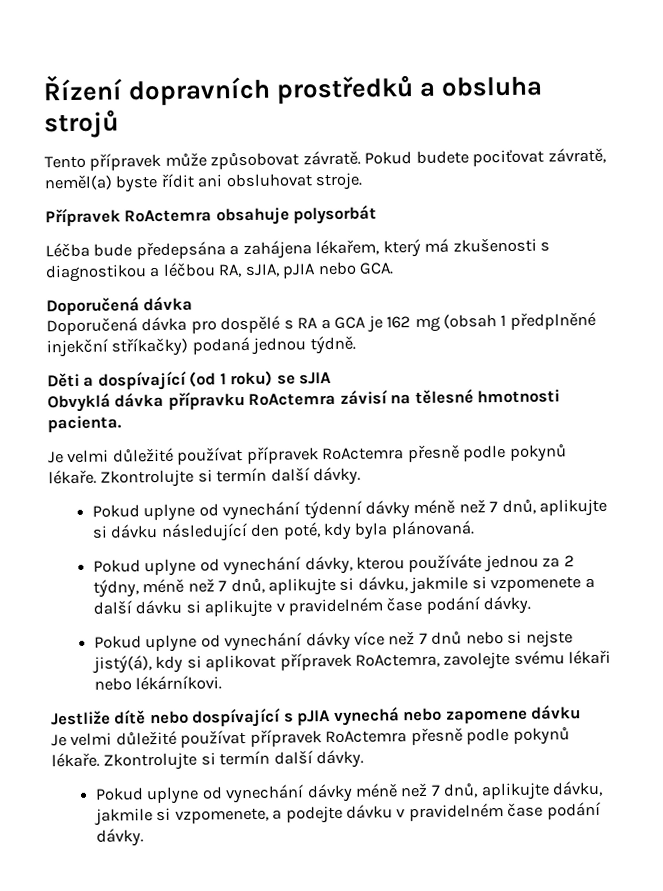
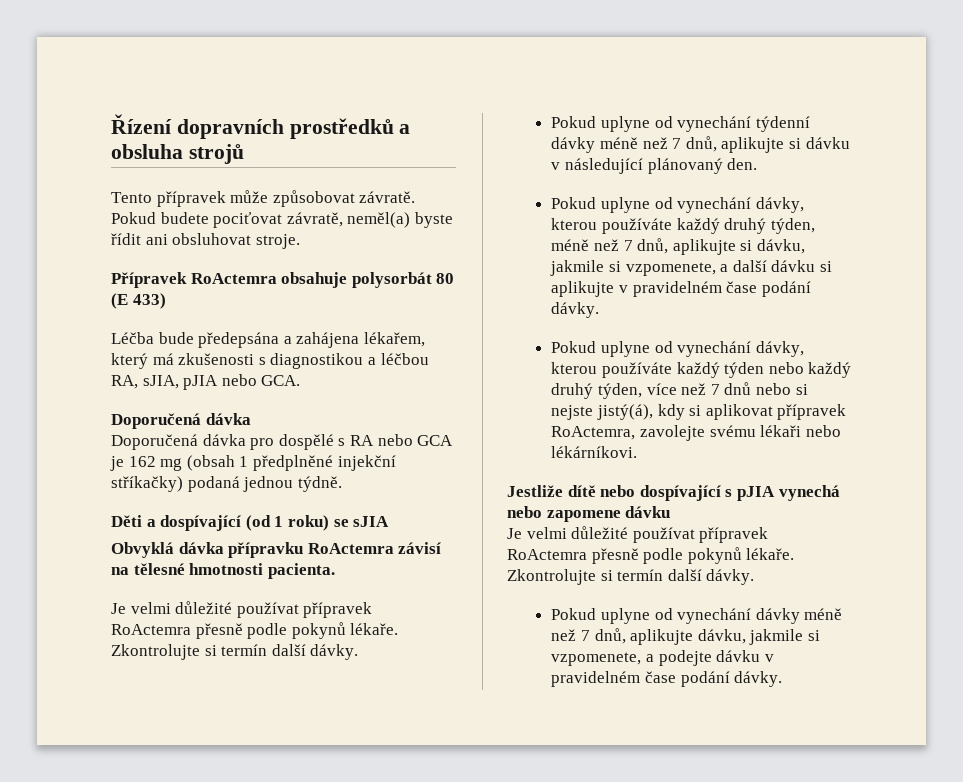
(378, 214) none -> [436,273,455,284] [111,293,166,309] 80 (E 433)
[320,319,331,330] a -> [377,434,413,446] nebo
[160,520,475,542] [92,554,575,577] [92,579,139,598] následující den poté, kdy byla plánovaná. // Pokud uplyne od vynechání dávky, kterou používáte jednou za 2 týdny, -> [551,158,758,174] [551,197,804,213] [551,218,815,234] v následující plánovaný den. // Pokud uplyne od vynechání dávky, kterou používáte každý druhý týden,
[490,576,582,593] vzpomenete -> [625,262,716,276] vzpomenete,
[305,631,351,651] dávky -> [755,341,804,357] [551,362,852,378] [551,383,643,399] dávky, kterou používáte každý týden nebo každý druhý týden,

